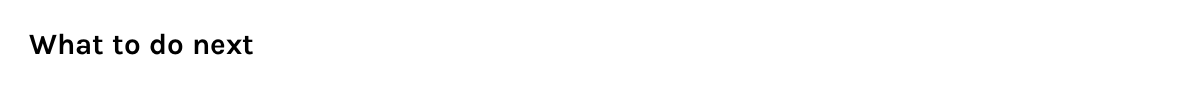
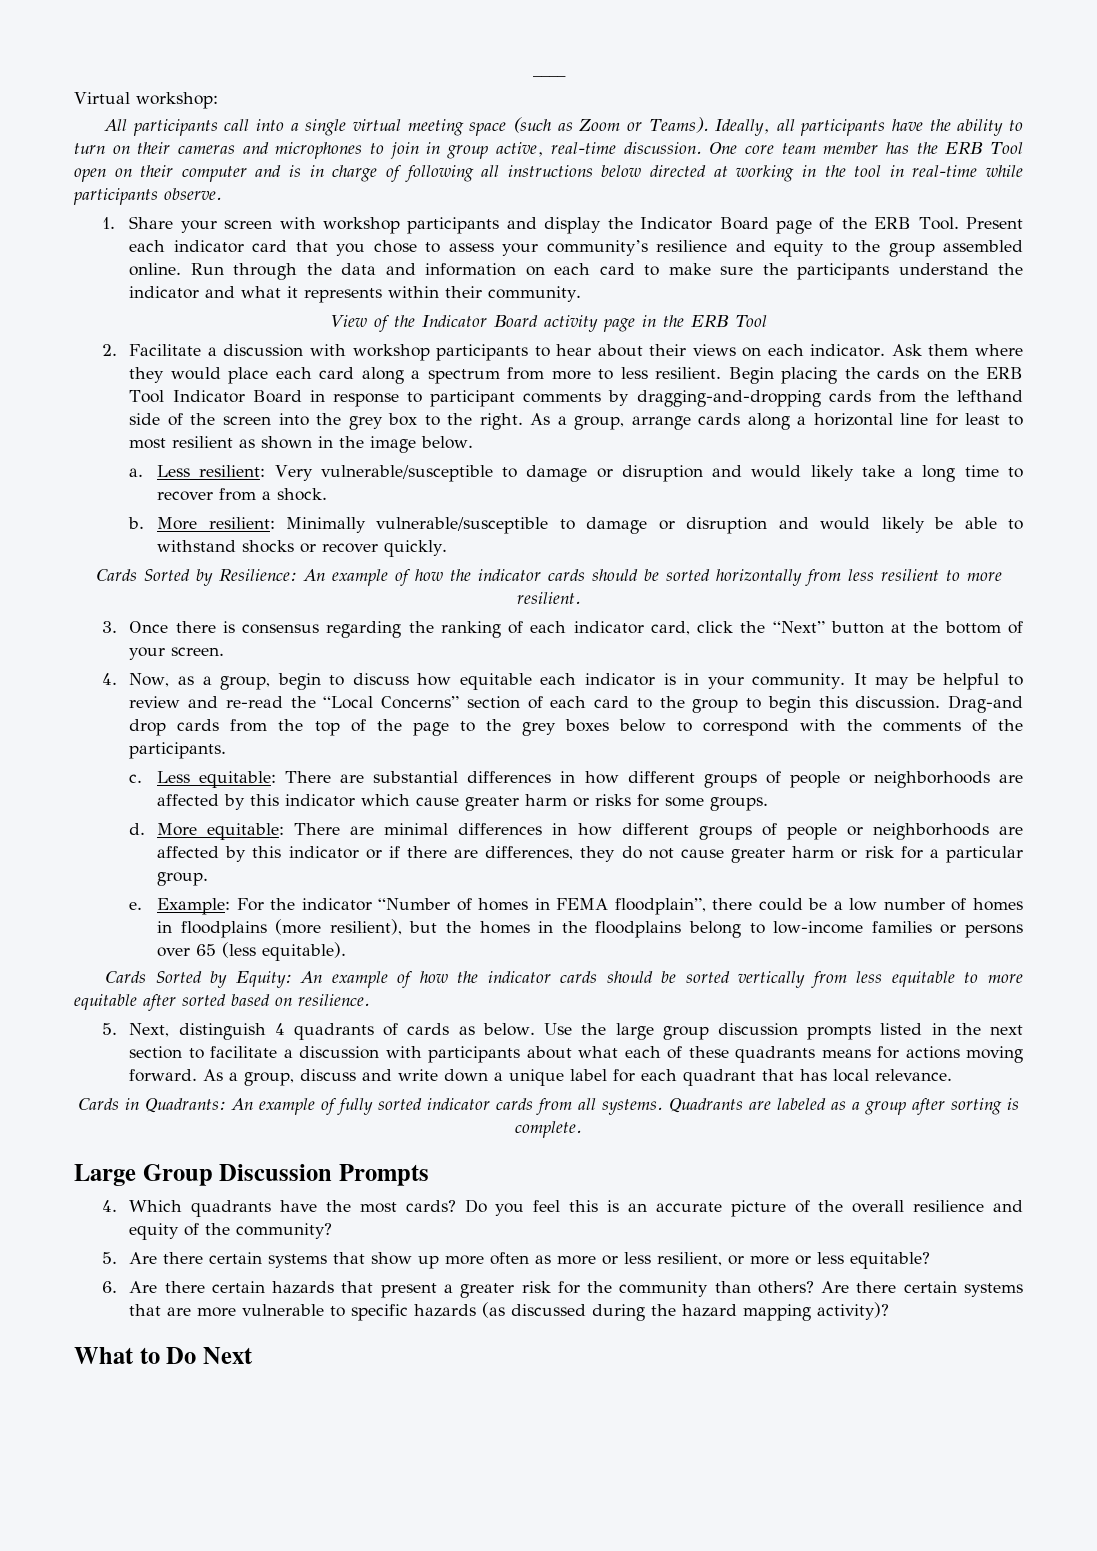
[29,33,254,55] What to do next -> [532,75,566,77] [74,92,218,109] [104,117,1024,136] [74,142,1024,159] [74,165,1023,182] [73,188,222,205] [101,216,1023,234] [129,240,1023,257] [129,263,1023,280] [129,286,582,303] [329,315,768,332] [101,344,1023,361] [129,367,1023,384] [129,390,1024,407] [129,413,1023,430] [129,436,474,453] [129,465,1023,482] [157,488,328,501] [128,517,1023,534] [157,540,448,557] [95,569,1002,586] [516,592,581,604] [101,621,1024,638] [129,647,225,660] [101,673,1023,690] [129,695,1024,713] [129,719,1024,736] [129,742,227,759] [129,771,1023,788] [157,794,769,811] [129,823,1023,840] [157,846,1023,863] [157,872,209,886] [129,898,1024,915] [157,919,1024,938] [157,942,347,961] [105,971,1023,988] [74,994,370,1011] [101,1023,1024,1040] [129,1046,1023,1063] [129,1069,953,1086] [78,1098,1019,1115] [515,1121,582,1138] [74,1164,429,1186] [101,1199,1023,1217] [129,1223,333,1240] [101,1252,931,1269] [101,1281,1023,1298] [129,1302,890,1321] [74,1347,253,1364] ____ // Virtual workshop: // All participants call into a single virtual meeting space (such as Zoom or Teams). Ideally, all participants have the ability to turn on their cameras and microphones to join in group active, real-time discussion. One core team member has the ERB Tool open on their computer and is in charge of following all instructions below directed at working in the tool in real-time while participants observe. // 1. Share your screen with workshop participants and display the Indicator Board page of the ERB Tool. Present each indicator card that you chose to assess your community’s resilience and equity to the group assembled online. Run through the data and information on each card to make sure the participants understand the indicator and what it represents within their community. // View of the Indicator Board activity page in the ERB Tool // 2. Facilitate a discussion with workshop participants to hear about their views on each indicator. Ask them where they would place each card along a spectrum from more to less resilient. Begin placing the cards on the ERB Tool Indicator Board in response to participant comments by dragging-and-dropping cards from the lefthand side of the screen into the grey box to the right. As a group, arrange cards along a horizontal line for least to most resilient as shown in the image below. // a. Less resilient: Very vulnerable/susceptible to damage or disruption and would likely take a long time to recover from a shock. // b. More resilient: Minimally vulnerable/susceptible to damage or disruption and would likely be able to withstand shocks or recover quickly. // Cards Sorted by Resilience: An example of how the indicator cards should be sorted horizontally from less resilient to more resilient. // 3. Once there is consensus regarding the ranking of each indicator card, click the “Next” button at the bottom of your screen. // 4. Now, as a group, begin to discuss how equitable each indicator is in your community. It may be helpful to review and re-read the “Local Concerns” section of each card to the group to begin this discussion. Drag-and drop cards from the top of the page to the grey boxes below to correspond with the comments of the participants. // c. Less equitable: There are substantial differences in how different groups of people or neighborhoods are affected by this indicator which cause greater harm or risks for some groups. // d. More equitable: There are minimal differences in how different groups of people or neighborhoods are affected by this indicator or if there are differences, they do not cause greater harm or risk for a particular group. // e. Example: For the indicator “Number of homes in FEMA floodplain”, there could be a low number of homes in floodplains (more resilient), but the homes in the floodplains belong to low-income families or persons over 65 (less equitable). // Cards Sorted by Equity: An example of how the indicator cards should be sorted vertically from less equitable to more equitable after sorted based on resilience. // 5. Next, distinguish 4 quadrants of cards as below. Use the large group discussion prompts listed in the next section to facilitate a discussion with participants about what each of these quadrants means for actions moving forward. As a group, discuss and write down a unique label for each quadrant that has local relevance. // Cards in Quadrants: An example of fully sorted indicator cards from all systems. Quadrants are labeled as a group after sorting is complete. // Large Group Discussion Prompts // 4. Which quadrants have the most cards? Do you feel this is an accurate picture of the overall resilience and equity of the community? // 5. Are there certain systems that show up more often as more or less resilient, or more or less equitable? // 6. Are there certain hazards that present a greater risk for the community than others? Are there certain systems that are more vulnerable to specific hazards (as discussed during the hazard mapping activity)? // What to Do Next

